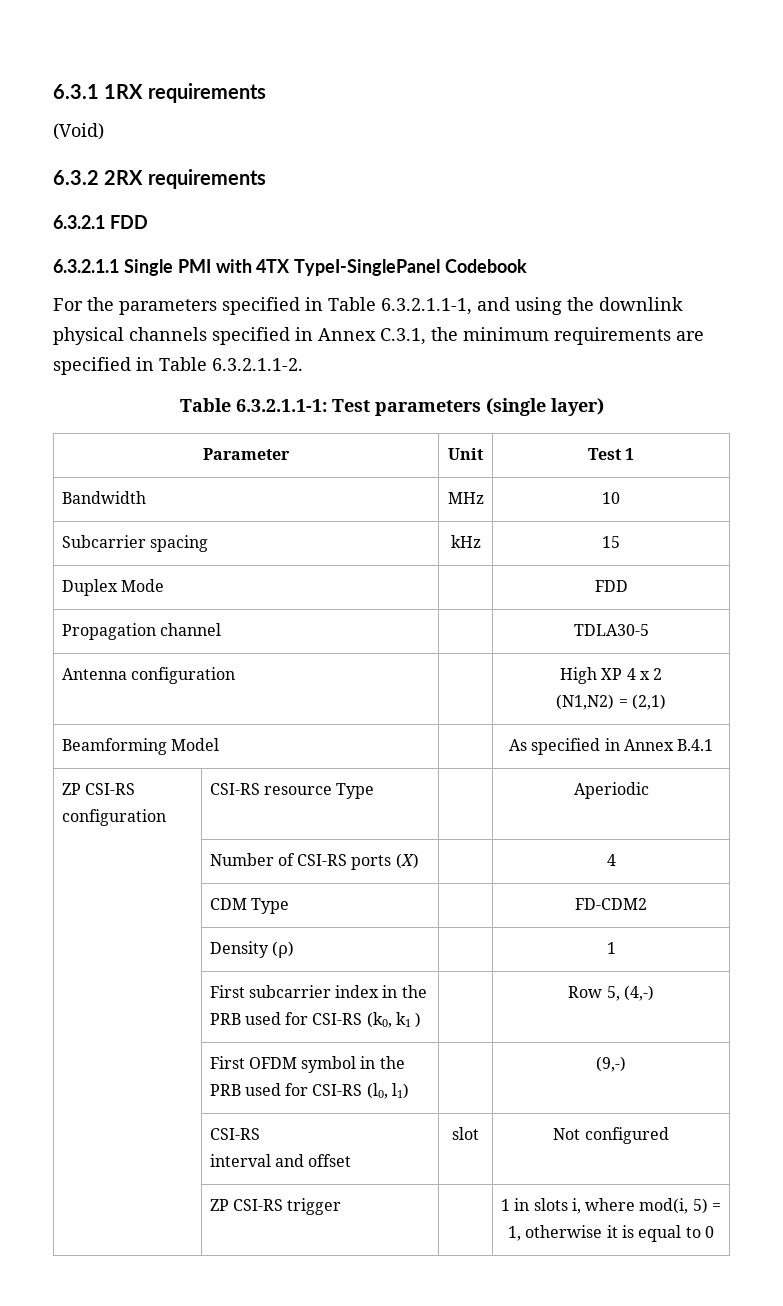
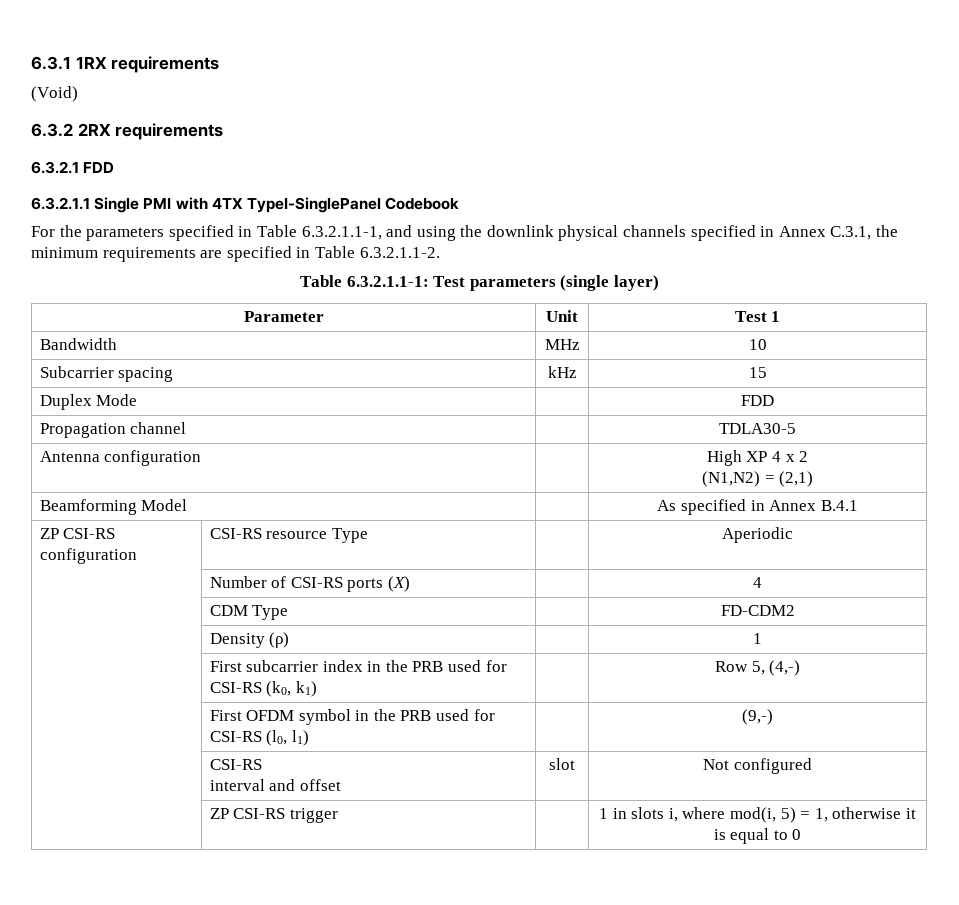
[396,1012,422,1028] k1 ) -> [295,681,317,697] k1)

